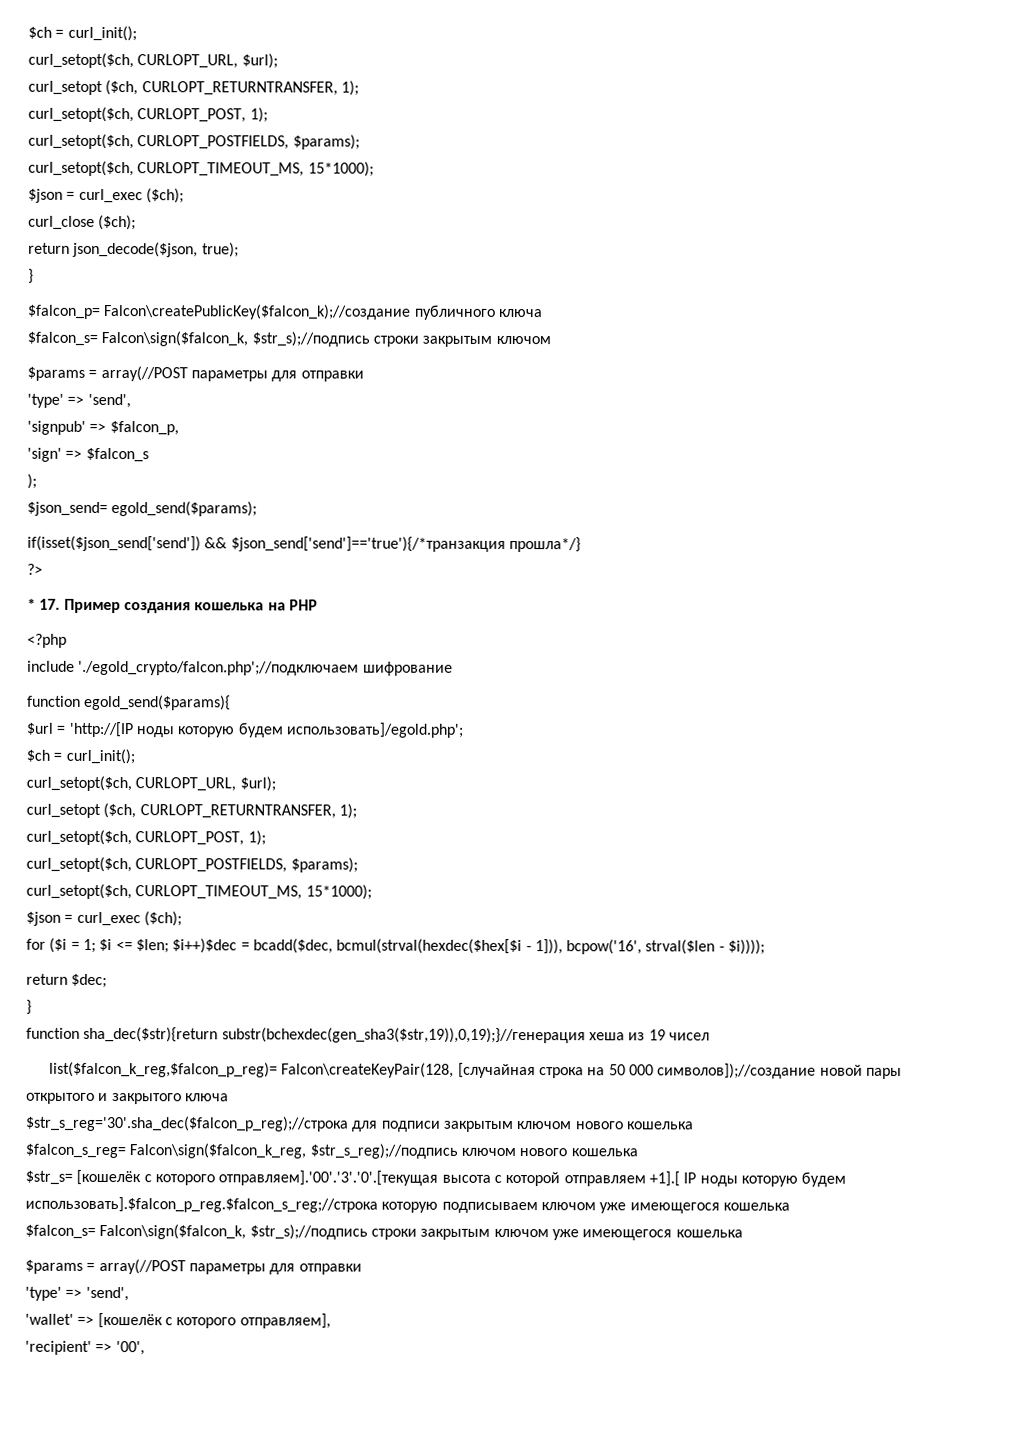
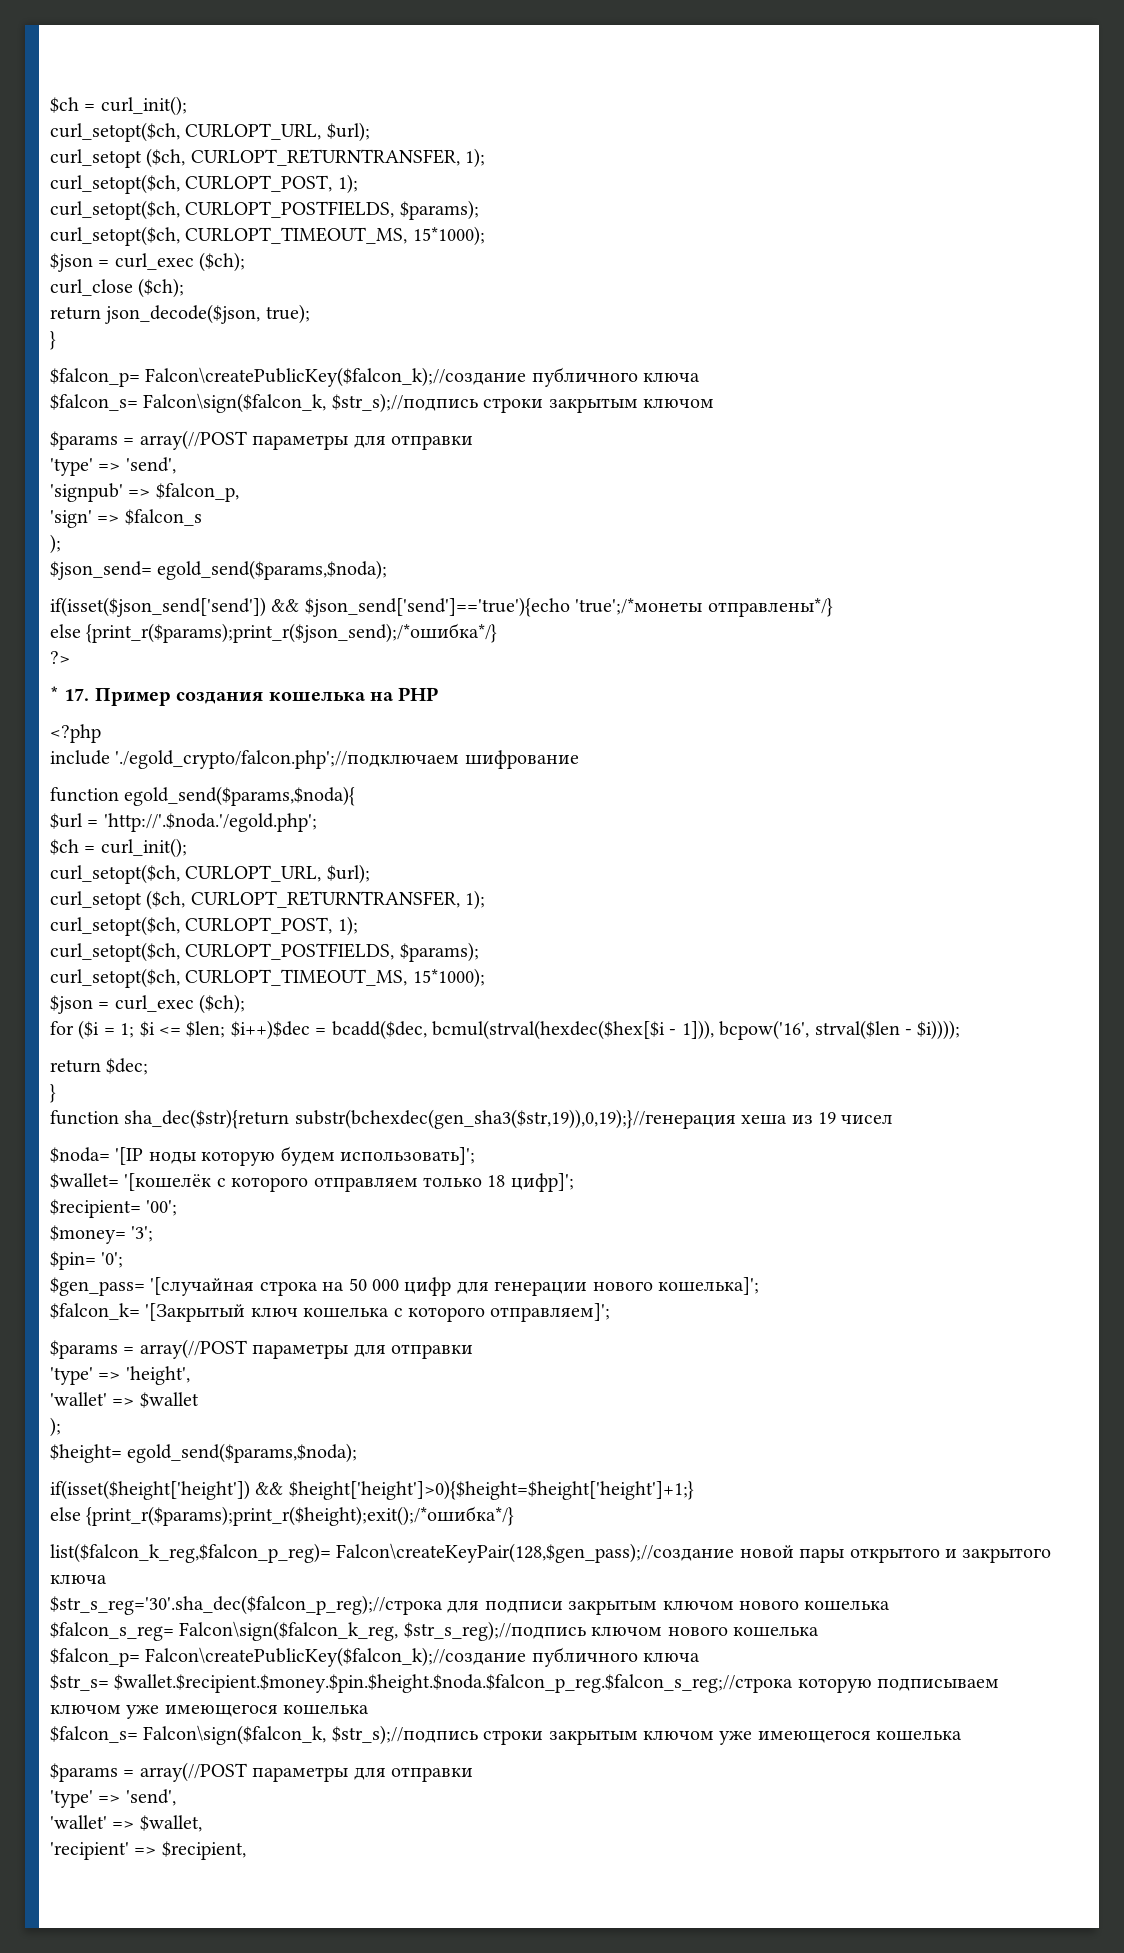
[111,501,258,517] egold_send($params); -> [157,560,388,580] egold_send($params,$noda);
[230,536,581,553] $json_send['send']=='true'){/*транзакция прошла*/} -> [304,597,833,617] [50,623,498,643] $json_send['send']=='true'){echo 'true';/*монеты отправлены*/} // else {print_r($params);print_r($json_send);/*ошибка*/}
[84,694,232,711] egold_send($params){ -> [124,786,356,806] egold_send($params,$noda){
[68,721,463,738] 'http://[IP ноды которую будем использовать]/egold.php'; -> [103,813,317,832] 'http://'.$noda.'/egold.php';
[49,1061,817,1079] list($falcon_k_reg,$falcon_p_reg)= Falcon\createKeyPair(128, [случайная строка на 50 000 символов]);//создание -> [50,1146,475,1166] [50,1173,574,1192] [50,1199,178,1218] [50,1225,154,1244] [50,1251,124,1270] [50,1277,759,1296] [50,1303,611,1322] [50,1339,473,1359] [50,1366,190,1385] [50,1392,199,1408] [50,1417,61,1437] [50,1443,358,1463] [50,1480,694,1500] [50,1506,515,1526] [50,1543,735,1563] $noda= '[IP ноды которую будем использовать]'; // $wallet= '[кошелёк с которого отправляем только 18 цифр]'; // $recipient= '00'; // $money= '3'; // $pin= '0'; // $gen_pass= '[случайная строка на 50 000 цифр для генерации нового кошелька]'; // $falcon_k= '[Закрытый ключ кошелька с которого отправляем]'; // $params = array(//POST параметры для отправки // 'type' => 'height', // 'wallet' => $wallet // ); // $height= egold_send($params,$noda); // if(isset($height['height']) && $height['height']>0){$height=$height['height']+1;} // else {print_r($params);print_r($height);exit();/*ошибка*/} // list($falcon_k_reg,$falcon_p_reg)= Falcon\createKeyPair(128,$gen_pass);//создание
[25,1169,847,1187] [25,1196,378,1213] $str_s= [кошелёк с которого отправляем].'00'.'3'.'0'.[текущая высота с которой отправляем +1].[ IP ноды которую будем использовать].$falcon_p_reg.$falcon_s_reg;//строка -> [50,1647,701,1667] [50,1674,794,1693] $falcon_p= Falcon\createPublicKey($falcon_k);//создание публичного ключа // $str_s= $wallet.$recipient.$money.$pin.$height.$noda.$falcon_p_reg.$falcon_s_reg;//строка
[97,1312,331,1329] [кошелёк с которого отправляем], -> [139,1815,202,1832] $wallet,
[115,1341,145,1356] '00', -> [161,1841,246,1860] $recipient,

